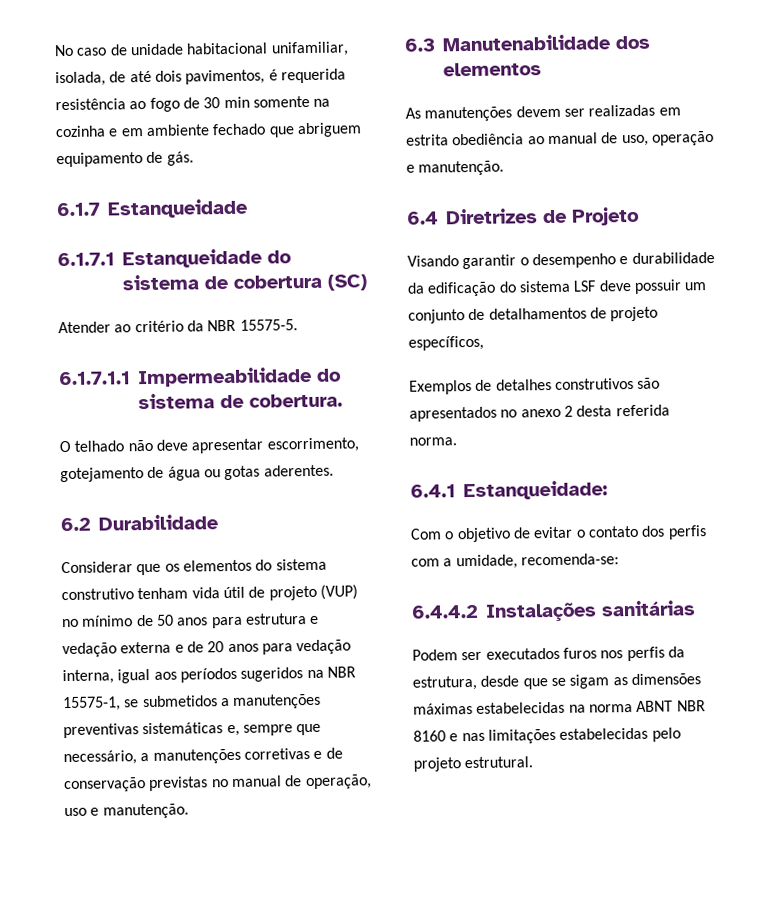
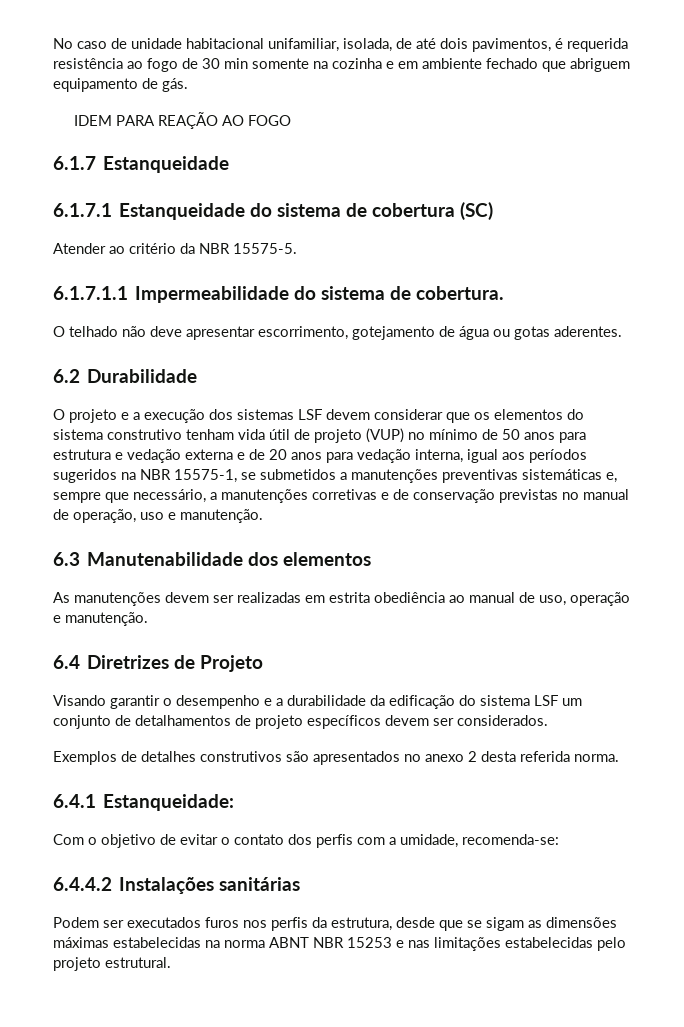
(194, 158) none -> [73,112,291,129] // IDEM PARA REAÇÃO AO FOGO
[61,561,133,574] Considerar -> [53,409,443,423] O projeto e a execução dos sistemas LSF devem considerar
(629, 260) none -> [276,698,283,706] a
[598,279,682,294] deve possuir -> (558, 700) none
[408,335,484,351] específicos, -> [307,715,548,729] específicos devem ser considerados.
[413,730,446,742] 8160 -> [347,937,392,948] 15253

